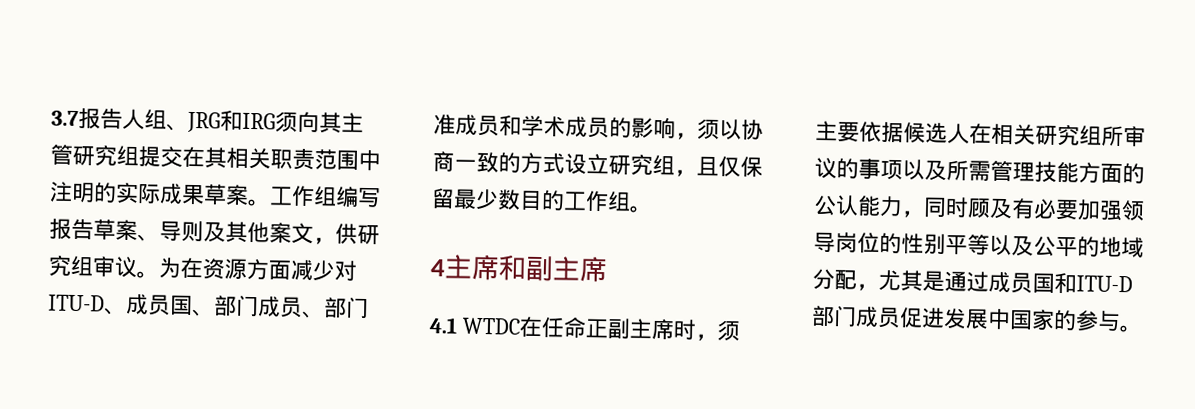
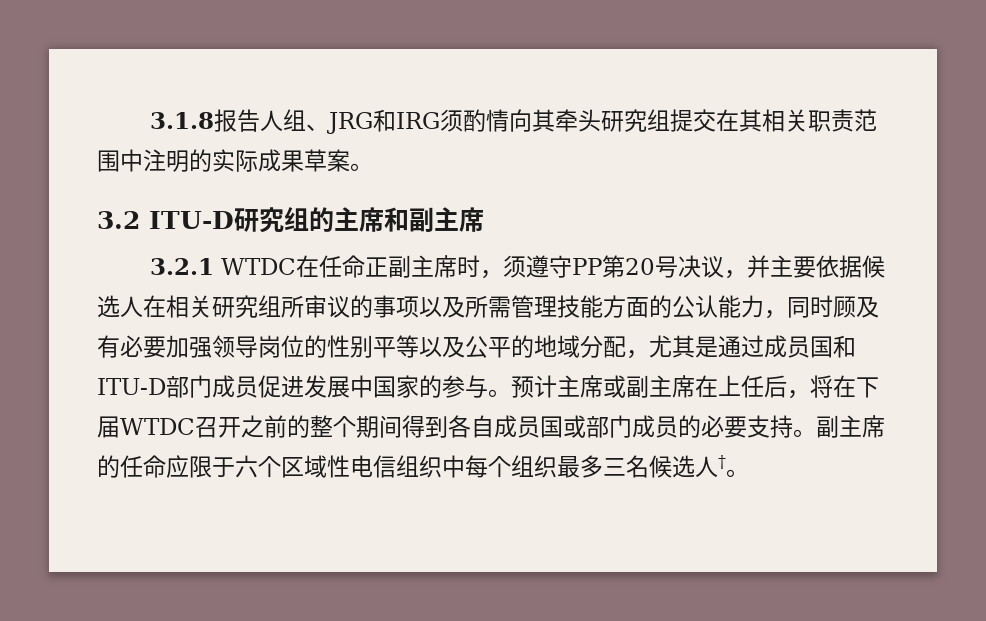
[51,110,79,127] 3.7 -> [149,112,214,129] 3.1.8
[297,111,364,134] [50,144,73,165] 向其主管 -> [462,109,601,132] 酌情向其牵头
[269,185,381,208] [49,218,380,245] [48,254,357,281] [48,293,369,320] [433,114,764,141] [432,151,763,177] [431,188,652,213] [430,259,446,277] 工作组编写报告草案、导则及其他案文，供研究组审议。为在资源方面减少对ITU-D、成员国、部门成员、部门准成员和学术成员的影响，须以协商一致的方式设立研究组，且仅保留最少数目的工作组。 // 4 -> [97,207,334,233] // 3.2 ITU-D研究组的
[429,317,458,334] 4.1 -> [149,258,214,275] 3.2.1
(741, 331) none -> [525,255,770,279] 遵守PP第20号决议，并
(1142, 329) none -> [511,375,879,399] [97,415,885,438] [97,455,726,478] [726,469,749,477] 预计主席或副主席在上任后，将在下届WTDC召开之前的整个期间得到各自成员国或部门成员的必要支持。副主席的任命应限于六个区域性电信组织中每个组织最多三名候选人†。

